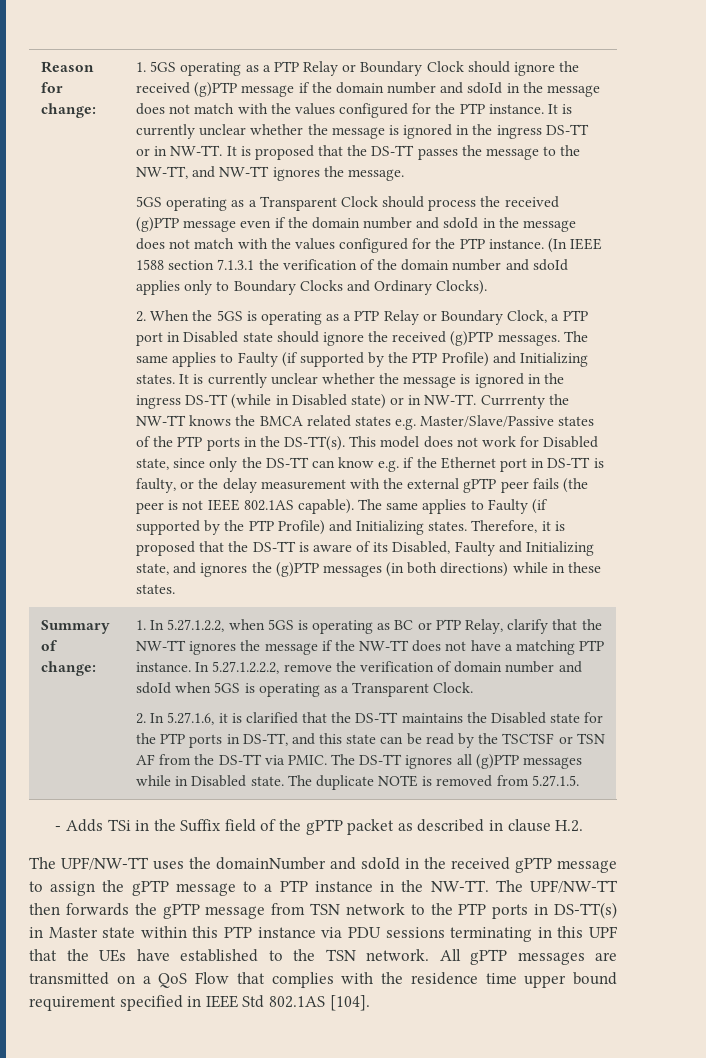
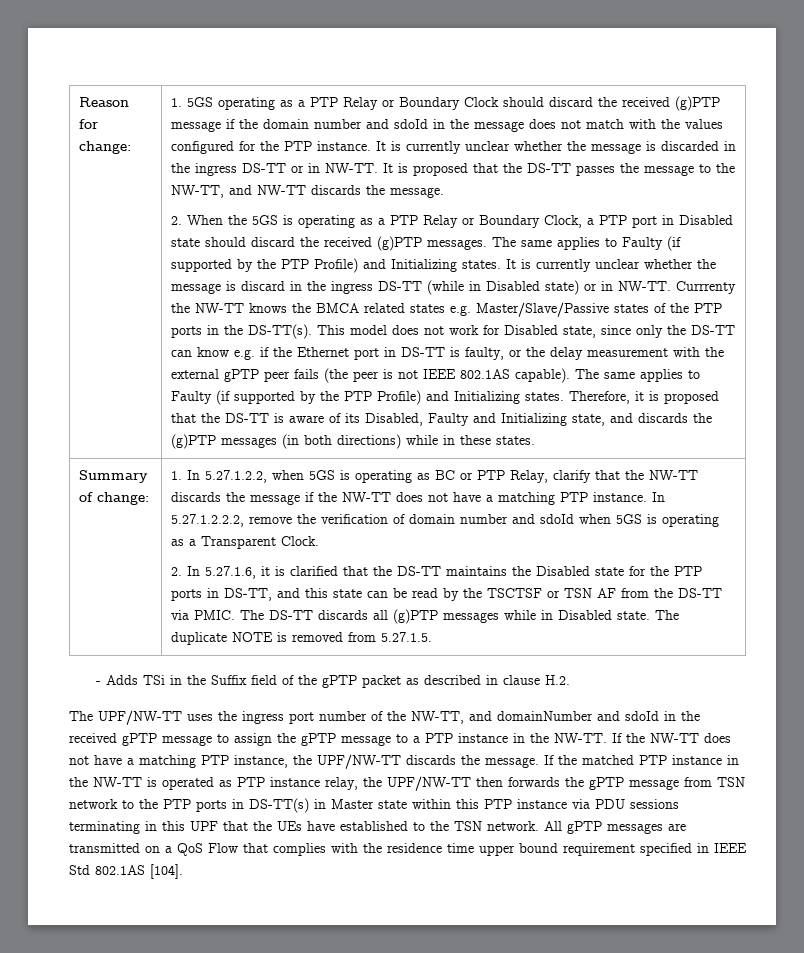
[513,62,555,76] ignore -> [548,97,593,107] discard
[403,124,453,139] ignored -> [660,141,719,151] discarded
[272,166,404,181] [135,196,559,211] [135,217,576,232] [135,238,603,253] [135,259,568,271] [135,280,488,295] ignores the message. // 5GS operating as a Transparent Clock should process the received (g)PTP message even if the domain number and sdoId in the message does not match with the values configured for the PTP instance. (In IEEE 1588 section 7.1.3.1 the verification of the domain number and sdoId applies only to Boundary Clocks and Ordinary Clocks). -> [310,185,444,198] discards the message.
[322,332,364,346] ignore -> [250,237,295,247] discard
[474,373,524,388] ignored -> [240,281,285,291] discard
[200,563,248,577] ignores -> [637,413,688,423] discards
[189,641,237,655] ignores -> [170,492,221,502] discards
[405,755,453,769] ignores -> [317,610,368,620] discards
(211, 863) none -> [242,711,492,724] ingress port number of the NW-TT, and
[495,880,523,892] The -> [612,733,731,743] [69,754,739,769] [69,777,382,790] If the NW-TT does not have a matching PTP instance, the UPF/NW-TT discards the message. If the matched PTP instance in the NW-TT is operated as PTP instance relay, the

